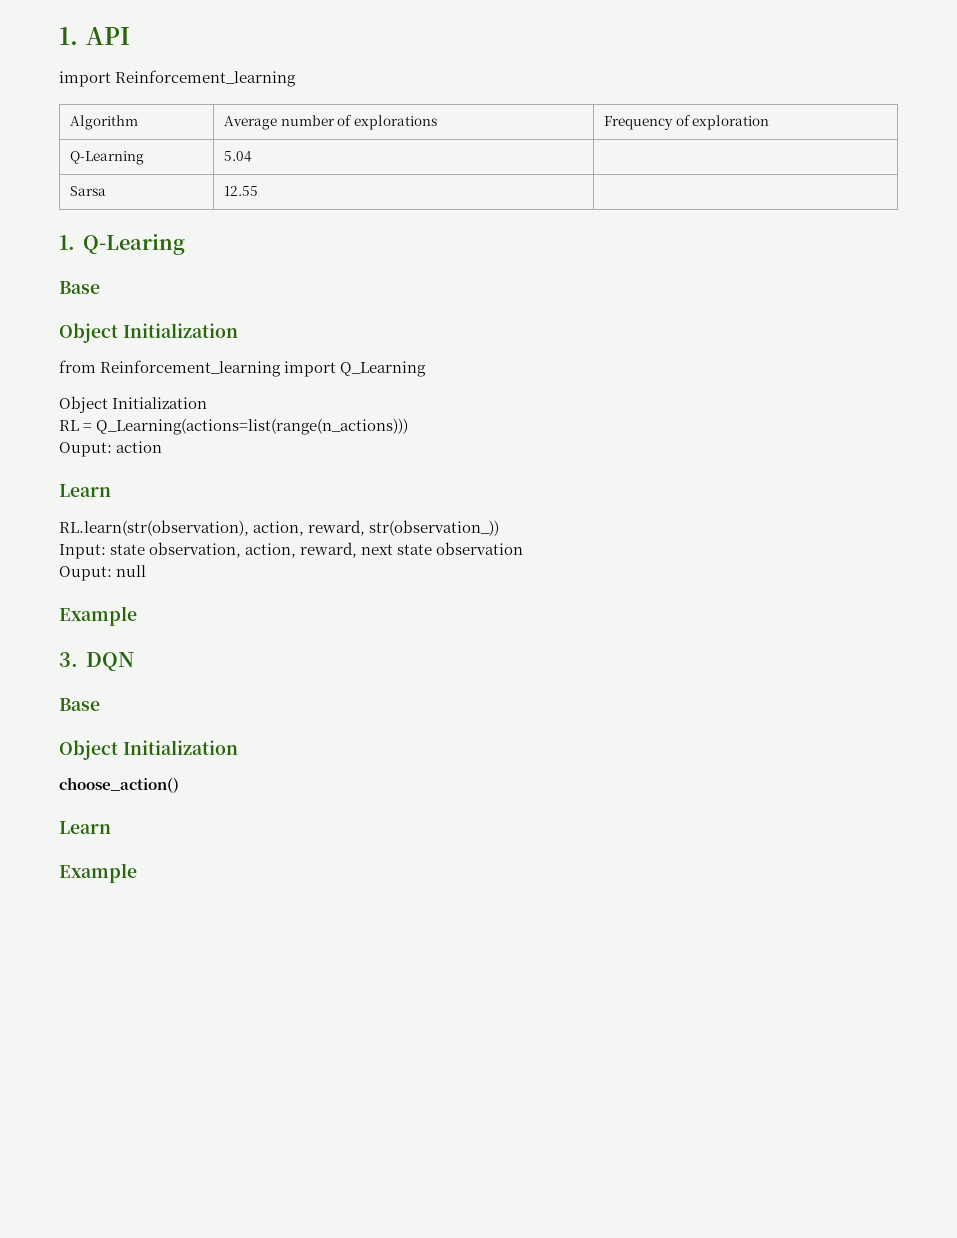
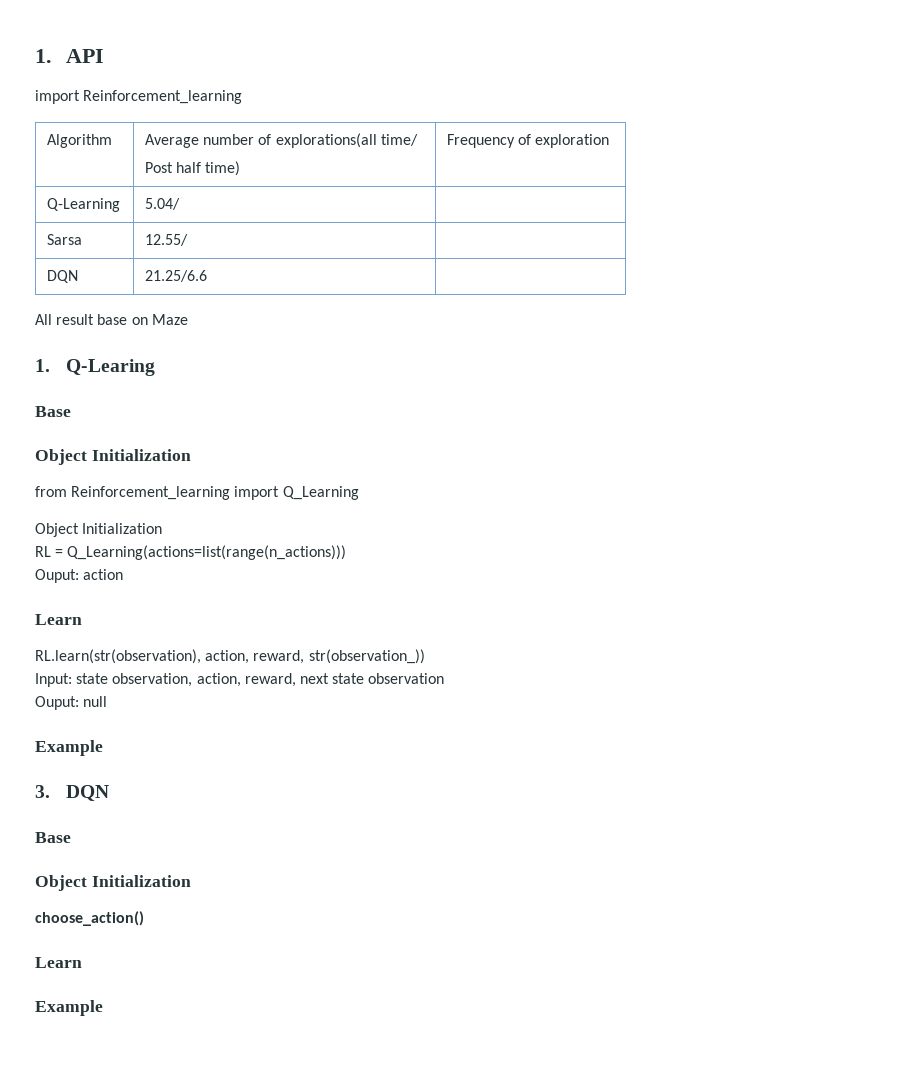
[354,115,438,130] explorations -> [275,133,418,148] [145,161,241,176] explorations(all time/ // Post half time)
[224,151,253,162] 5.04 -> [145,198,181,210] 5.04/
[224,186,259,196] 12.55 | -> [145,234,189,246] [47,270,79,283] [145,270,208,282] [35,314,188,325] 12.55/ | // DQN | 21.25/6.6 | // All result base on Maze

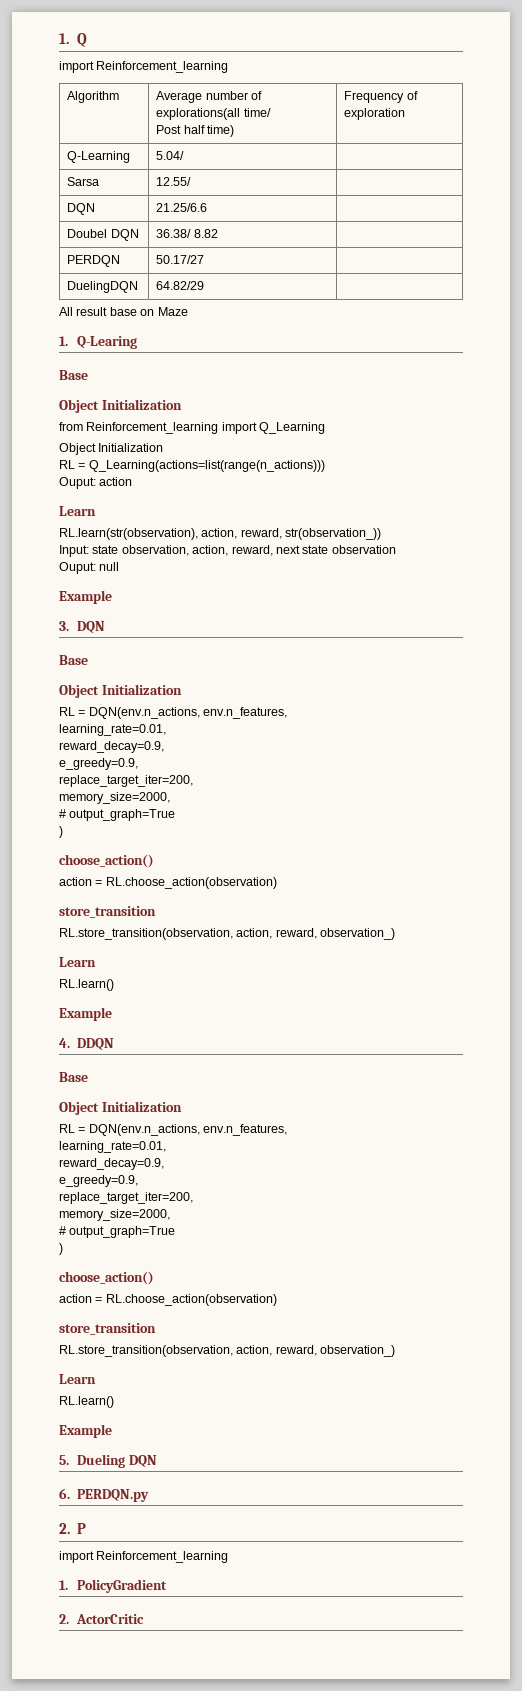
[35,49,104,63] 1. API -> [59,33,87,47] 1. Q
(208, 276) none -> [67,229,139,241] [156,229,218,238] [67,255,121,267] [156,255,205,264] [67,281,139,293] [156,281,205,290] // Doubel DQN | 36.38/ 8.82 | // PERDQN | 50.17/27 | // DuelingDQN | 64.82/29 |
[35,911,144,926] [35,957,82,968] [35,1000,103,1016] choose_action() // Learn // Example -> [59,707,288,719] [59,724,166,736] [59,741,164,753] [59,758,138,770] [59,775,193,787] [59,792,170,804] [59,809,176,821] [59,826,63,838] [59,854,154,868] [59,877,277,889] [59,906,156,918] [59,928,396,940] [59,957,96,967] [59,979,114,991] [59,1007,112,1021] [59,1038,114,1050] [59,1072,88,1082] [59,1101,182,1115] [59,1124,288,1136] [59,1141,166,1153] [59,1158,164,1170] [59,1175,138,1187] [59,1192,193,1204] [59,1209,170,1221] [59,1226,176,1238] [59,1243,63,1255] [59,1271,154,1285] [59,1294,277,1306] [59,1323,156,1335] [59,1345,396,1357] [59,1374,96,1384] [59,1396,114,1408] [59,1424,112,1438] [59,1454,157,1468] [59,1488,149,1502] [59,1523,86,1534] [59,1551,229,1563] [59,1579,167,1593] [59,1614,144,1624] RL = DQN(env.n_actions, env.n_features, // learning_rate=0.01, // reward_decay=0.9, // e_greedy=0.9, // replace_target_iter=200, // memory_size=2000, // # output_graph=True // ) // choose_action() // action = RL.choose_action(observation) // store_transition // RL.store_transition(observation, action, reward, observation_) // Learn // RL.learn() // Example // 4. DDQN // Base // Object Initialization // RL = DQN(env.n_actions, env.n_features, // learning_rate=0.01, // reward_decay=0.9, // e_greedy=0.9, // replace_target_iter=200, // memory_size=2000, // # output_graph=True // ) // choose_action() // action = RL.choose_action(observation) // store_transition // RL.store_transition(observation, action, reward, observation_) // Learn // RL.learn() // Example // 5. Dueling DQN // 6. PERDQN.py // 2. P // import Reinforcement_learning // 1. PolicyGradient // 2. ActorCritic

